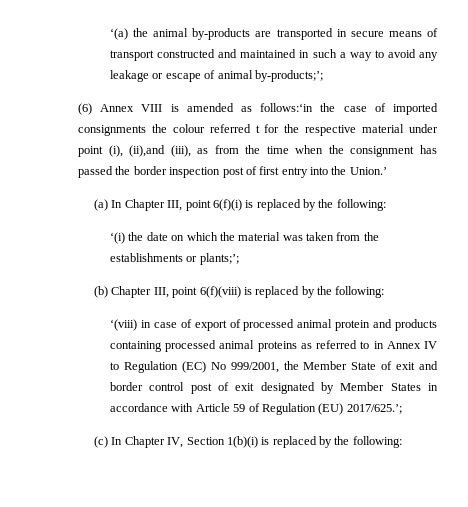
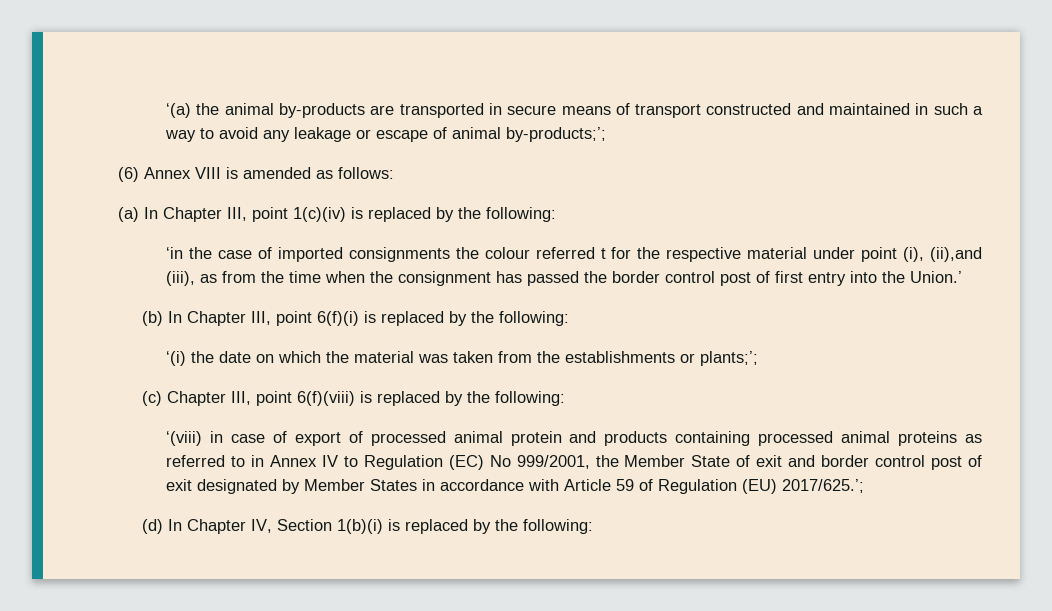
[260,103,314,112] follows:‘in -> [338,167,395,179] [118,207,557,222] [166,247,184,259] follows: // (a) In Chapter III, point 1(c)(iv) is replaced by the following: // ‘in
[169,167,221,178] inspection -> [665,271,716,283] control
[93,199,108,211] (a) -> [142,311,164,326] (b)
[93,286,108,298] (b) -> [142,391,163,406] (c)
[93,436,108,448] (c) -> [142,519,164,534] (d)

